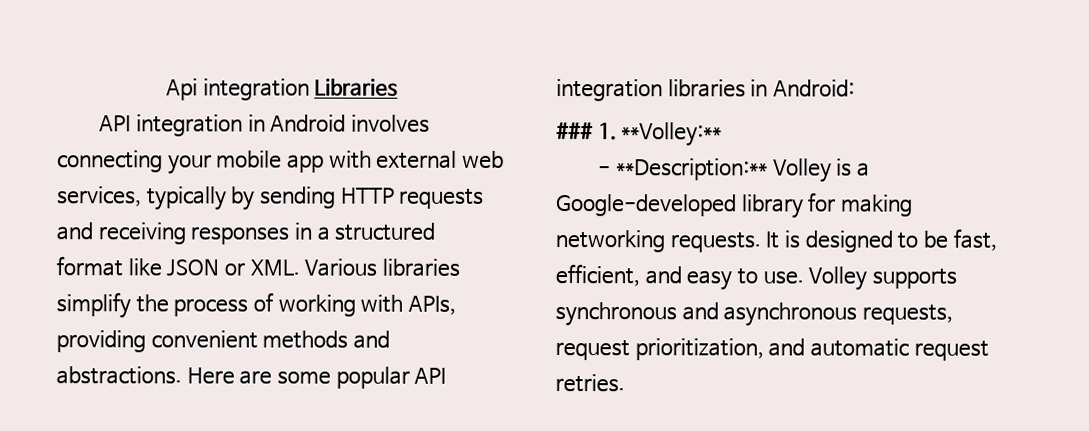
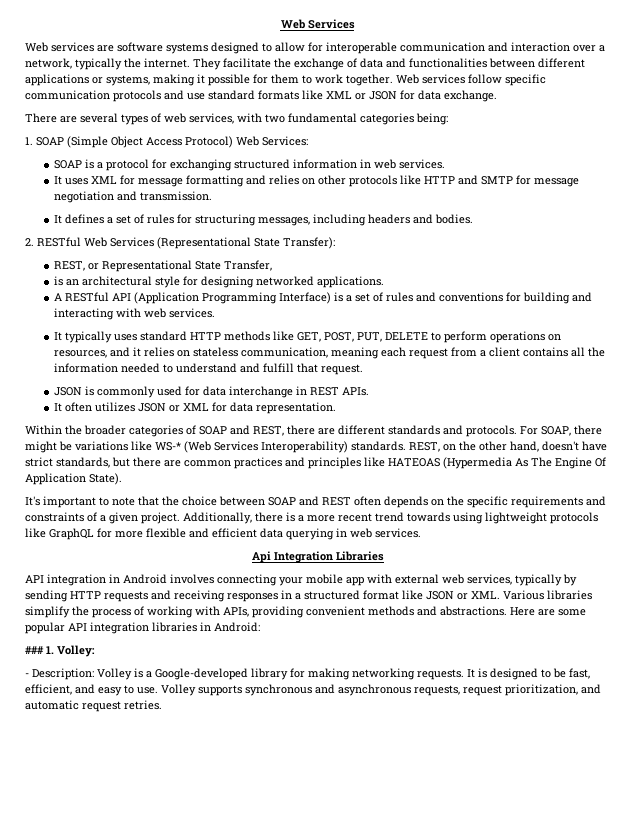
[165,78,310,101] Api integration -> [280,19,355,29] [25,42,605,54] [25,58,585,70] [25,74,546,86] [25,90,497,102] [25,113,448,125] [25,136,308,148] [53,159,445,171] [53,175,579,187] [53,191,212,203] [53,214,473,226] [25,237,335,249] [53,260,272,272] [53,276,384,288] [53,292,592,304] [53,308,215,320] [53,331,561,343] [53,347,605,359] [53,363,363,375] [53,386,369,398] [53,402,336,414] [25,425,602,437] [25,441,607,453] [25,457,606,469] [25,473,122,485] [25,496,606,508] [25,512,598,524] [25,528,421,540] [251,551,333,563] Web Services // Web services are software systems designed to allow for interoperable communication and interaction over a network, typically the internet. They facilitate the exchange of data and functionalities between different applications or systems, making it possible for them to work together. Web services follow specific communication protocols and use standard formats like XML or JSON for data exchange. // There are several types of web services, with two fundamental categories being: // 1. SOAP (Simple Object Access Protocol) Web Services: // SOAP is a protocol for exchanging structured information in web services. // It uses XML for message formatting and relies on other protocols like HTTP and SMTP for message negotiation and transmission. // It defines a set of rules for structuring messages, including headers and bodies. // 2. RESTful Web Services (Representational State Transfer): // REST, or Representational State Transfer, // is an architectural style for designing networked applications. // A RESTful API (Application Programming Interface) is a set of rules and conventions for building and interacting with web services. // It typically uses standard HTTP methods like GET, POST, PUT, DELETE to perform operations on resources, and it relies on stateless communication, meaning each request from a client contains all the information needed to understand and fulfill that request. // JSON is commonly used for data interchange in REST APIs. // It often utilizes JSON or XML for data representation. // Within the broader categories of SOAP and REST, there are different standards and protocols. For SOAP, there might be variations like WS-* (Web Services Interoperability) standards. REST, on the other hand, doesn't have strict standards, but there are common practices and principles like HATEOAS (Hypermedia As The Engine Of Application State). // It's important to note that the choice between SOAP and REST often depends on the specific requirements and constraints of a given project. Additionally, there is a more recent trend towards using lightweight protocols like GraphQL for more flexible and efficient data querying in web services. // Api Integration
[621,122,723,147] **Volley:** -> [57,645,95,657] Volley:
[615,158,768,181] **Description:** -> [32,668,94,680] Description:

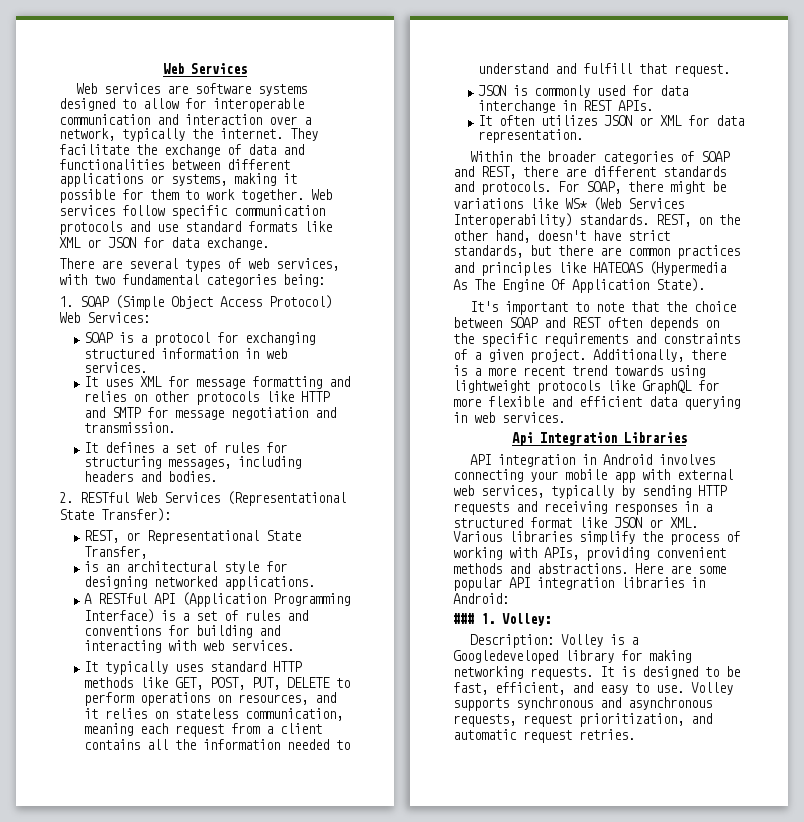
[155,442,181,451] WS-* -> [565,198,587,209] WS*
[25,673,29,677] - -> (551, 619) none
[155,668,248,680] Google-developed -> [453,650,558,664] Googledeveloped

